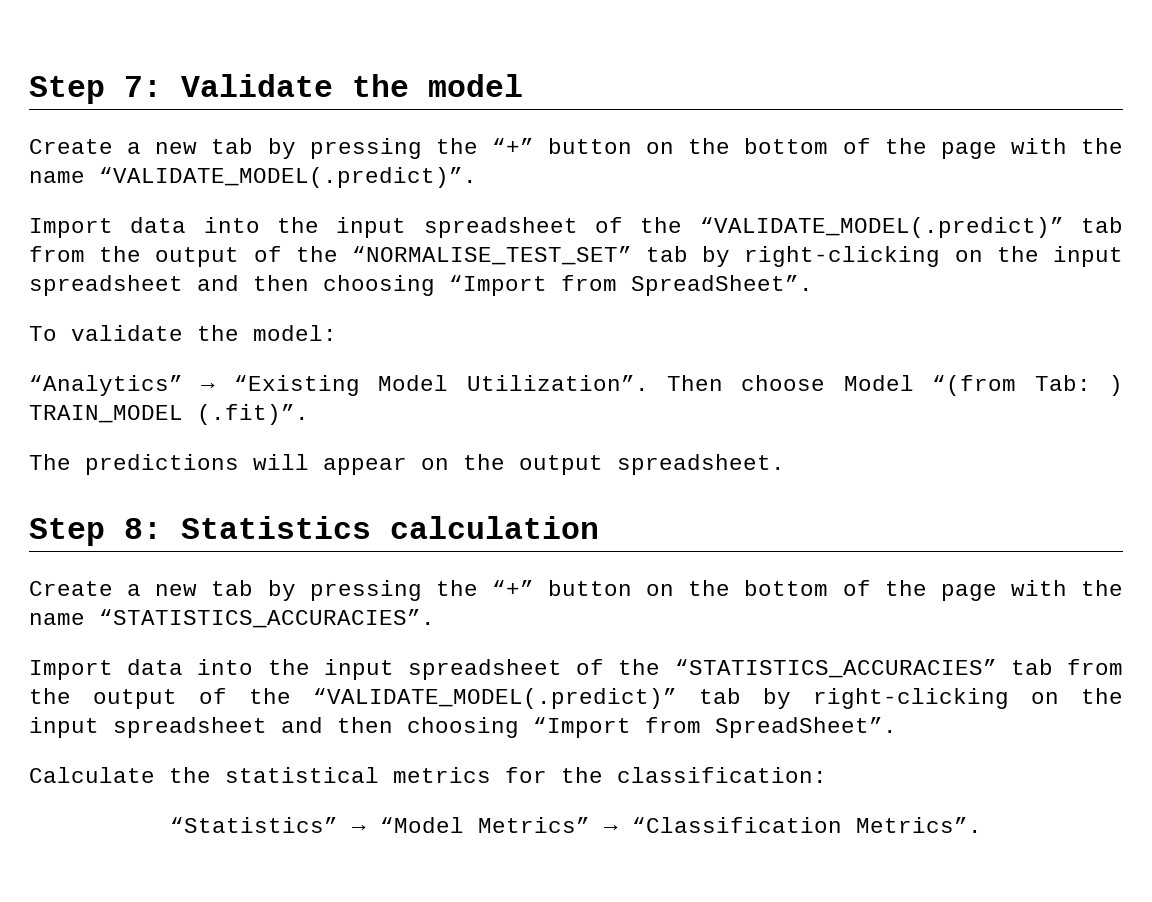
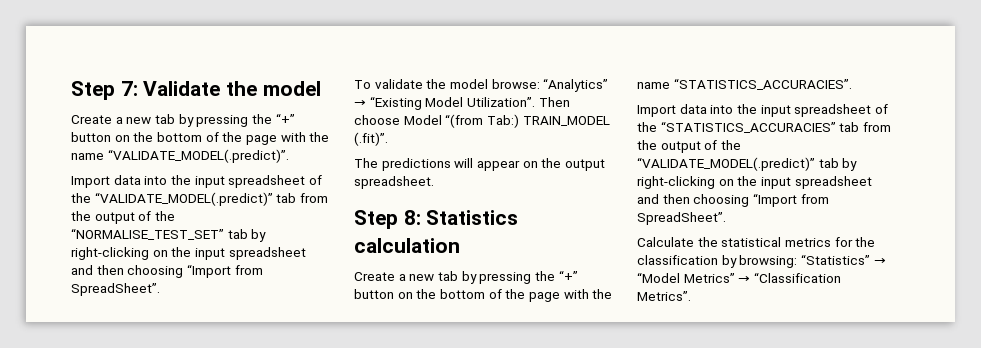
[253,325,337,341] model: // -> [449,79,540,89] model browse:
[1034,375,1123,396] Tab: ) -> [486,114,519,128] Tab:)
[617,767,827,783] classification: // -> [637,255,798,268] classification by browsing:

